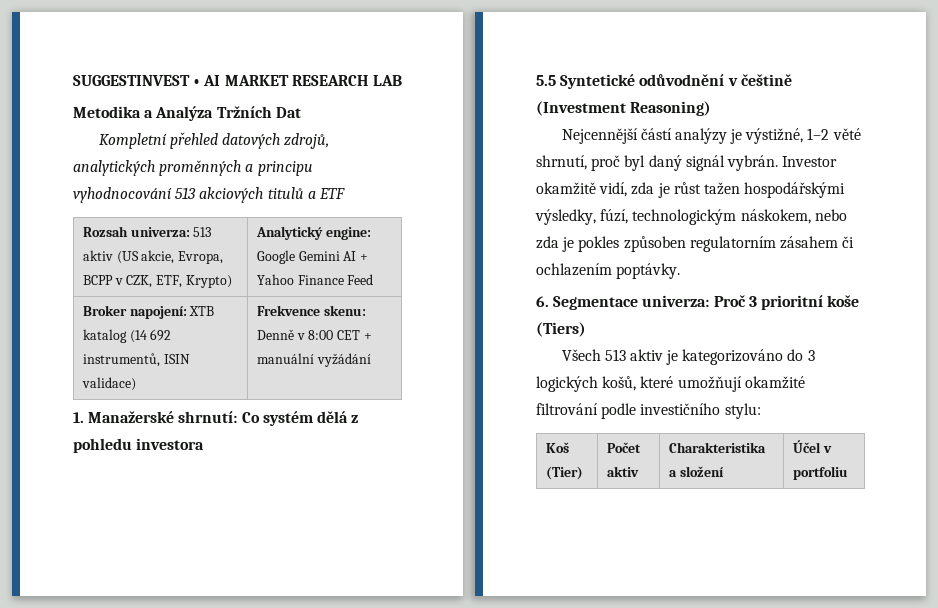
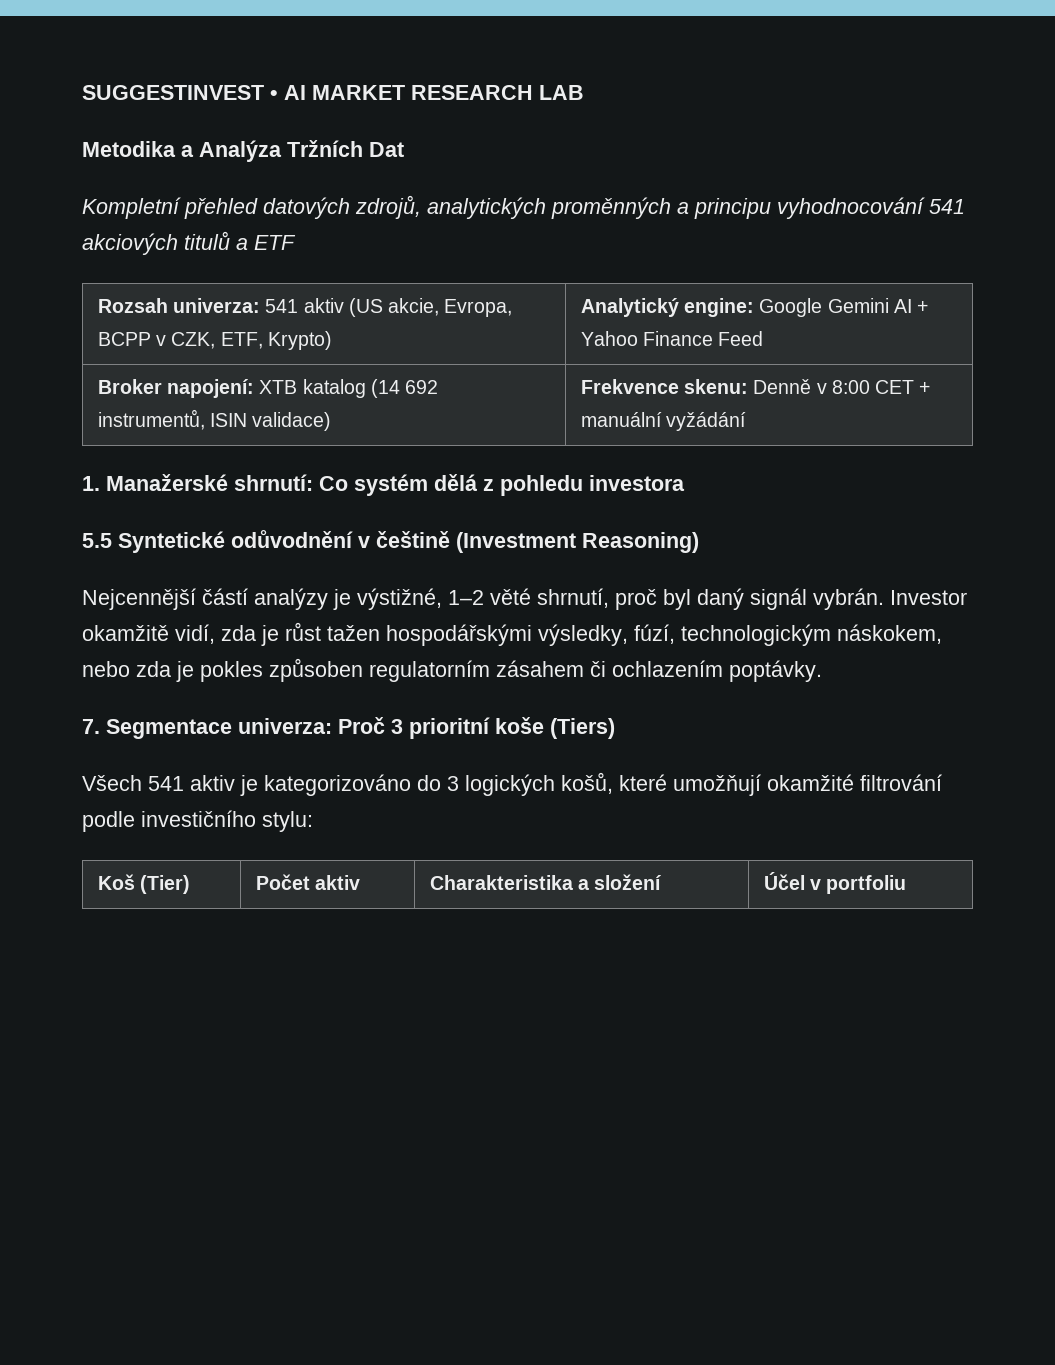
[175,187,197,199] 513 -> [929,199,965,214] 541
[193,227,212,237] 513 -> [265,299,299,313] 541
[536,296,549,307] 6. -> [82,719,100,734] 7.
[604,349,626,361] 513 -> [148,776,184,791] 541

